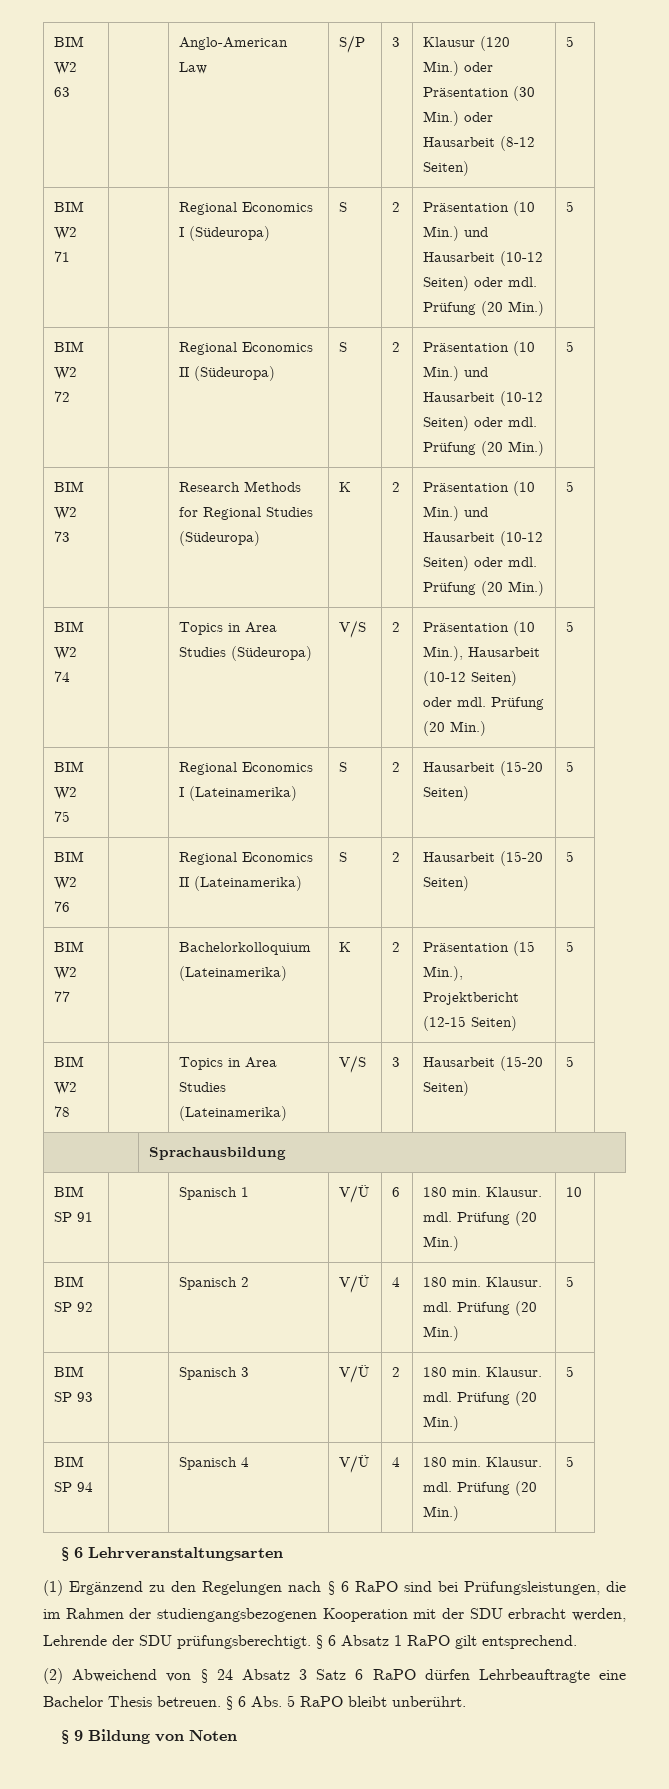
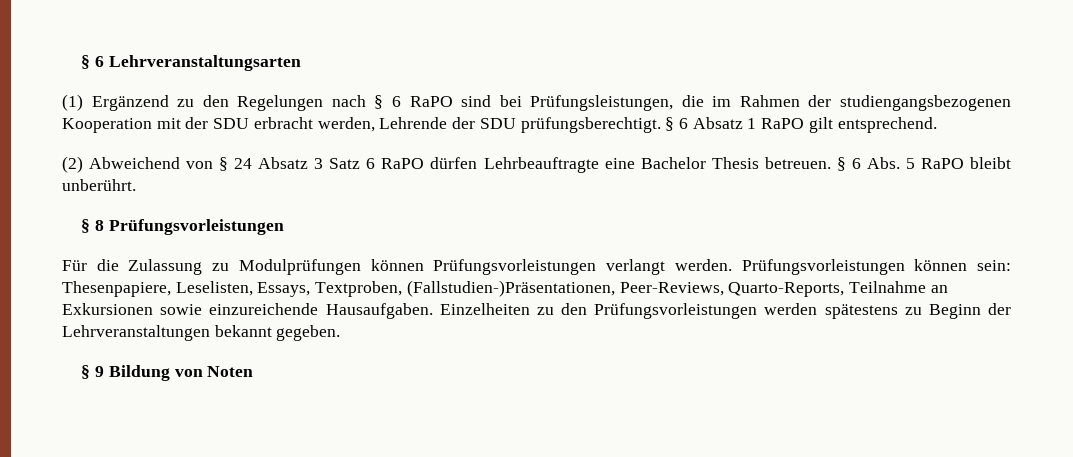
[54,36,85,47] [54,62,78,75] [54,87,71,97] [179,37,289,50] [179,62,208,74] [339,35,366,53] [392,37,401,47] [423,36,511,51] [423,61,494,76] [423,86,536,101] [423,111,494,126] [423,136,536,151] [423,161,470,176] [566,36,575,47] [54,201,85,212] [54,227,78,240] [54,251,71,262] [179,202,314,215] [179,226,271,241] [339,202,348,212] [392,202,401,212] [423,201,536,216] [423,226,489,241] [423,251,544,266] [423,276,538,291] [423,301,545,316] [566,201,575,212] [54,341,85,352] [54,367,78,380] [54,391,71,402] [179,342,314,355] [179,366,276,381] [339,342,348,352] [392,342,401,352] [423,341,536,356] [423,366,489,381] [423,391,544,406] [423,416,538,431] [423,441,545,456] [566,341,575,352] [54,481,85,492] [54,507,78,520] [54,531,71,542] [179,481,302,492] [179,507,314,520] [179,531,261,546] [339,482,352,492] [392,482,401,492] [423,481,536,496] [423,506,489,521] [423,531,544,546] [423,556,538,571] [423,581,545,596] [566,481,575,492] [54,621,85,632] [54,647,78,660] [54,671,71,682] [179,622,278,635] [179,646,313,661] [339,620,367,638] [392,622,401,632] [423,621,536,636] [423,646,541,661] [423,671,518,686] [423,697,545,710] [423,721,487,736] [566,621,575,632] [54,761,85,772] [54,787,78,800] [54,811,71,822] [179,762,314,775] [179,786,298,801] [339,762,348,772] [392,762,401,772] [423,761,544,776] [423,786,470,801] [566,761,575,772] [54,851,85,862] [54,877,78,890] [54,901,71,912] [179,852,314,865] [179,876,303,891] [339,852,348,862] [392,852,401,862] [423,851,544,866] [423,876,470,891] [566,851,575,862] [54,941,85,952] [54,967,78,980] [54,991,71,1002] [179,942,312,955] [179,966,288,981] [339,942,352,952] [392,942,401,952] [423,941,536,956] [423,966,464,981] [423,992,520,1005] [423,1016,518,1031] [566,941,575,952] [54,1056,85,1067] [54,1082,78,1095] [54,1106,71,1117] [179,1057,278,1070] [179,1082,227,1092] [179,1106,288,1121] [339,1055,367,1073] [392,1057,401,1067] [423,1056,544,1071] [423,1081,470,1096] [566,1056,575,1067] [149,1147,287,1160] [54,1186,85,1197] [54,1212,94,1222] [179,1187,250,1200] [339,1185,370,1203] [392,1187,401,1197] [423,1187,543,1197] [423,1211,538,1226] [423,1236,460,1251] [566,1187,583,1197] [54,1276,85,1287] [54,1302,94,1312] [179,1277,250,1290] [339,1275,370,1293] [392,1277,401,1287] [423,1277,543,1287] [423,1301,538,1316] [423,1326,460,1341] [566,1276,575,1287] [54,1366,85,1377] [54,1392,94,1402] [179,1367,250,1380] [339,1365,370,1383] [392,1367,401,1377] [423,1367,543,1377] [423,1391,538,1406] [423,1416,460,1431] [566,1366,575,1377] [54,1456,85,1467] [54,1482,94,1492] [179,1457,250,1470] [339,1455,370,1473] [392,1457,401,1467] [423,1457,543,1467] [423,1481,538,1496] [423,1506,460,1521] [566,1456,575,1467] BIM W2 63 | | Anglo-American Law | S/P | 3 | Klausur (120 Min.) oder Präsentation (30 Min.) oder Hausarbeit (8-12 Seiten) | 5 // BIM W2 71 | | Regional Economics I (Südeuropa) | S | 2 | Präsentation (10 Min.) und Hausarbeit (10-12 Seiten) oder mdl. Prüfung (20 Min.) | 5 // BIM W2 72 | | Regional Economics II (Südeuropa) | S | 2 | Präsentation (10 Min.) und Hausarbeit (10-12 Seiten) oder mdl. Prüfung (20 Min.) | 5 // BIM W2 73 | | Research Methods for Regional Studies (Südeuropa) | K | 2 | Präsentation (10 Min.) und Hausarbeit (10-12 Seiten) oder mdl. Prüfung (20 Min.) | 5 // BIM W2 74 | | Topics in Area Studies (Südeuropa) | V/S | 2 | Präsentation (10 Min.), Hausarbeit (10-12 Seiten) oder mdl. Prüfung (20 Min.) | 5 // BIM W2 75 | | Regional Economics I (Lateinamerika) | S | 2 | Hausarbeit (15-20 Seiten) | 5 // BIM W2 76 | | Regional Economics II (Lateinamerika) | S | 2 | Hausarbeit (15-20 Seiten) | 5 // BIM W2 77 | | Bachelorkolloquium (Lateinamerika) | K | 2 | Präsentation (15 Min.), Projektbericht (12-15 Seiten) | 5 // BIM W2 78 | | Topics in Area Studies (Lateinamerika) | V/S | 3 | Hausarbeit (15-20 Seiten) | 5 // | Sprachausbildung // BIM SP 91 | | Spanisch 1 | V/Ü | 6 | 180 min. Klausur. mdl. Prüfung (20 Min.) | 10 // BIM SP 92 | | Spanisch 2 | V/Ü | 4 | 180 min. Klausur. mdl. Prüfung (20 Min.) | 5 // BIM SP 93 | | Spanisch 3 | V/Ü | 2 | 180 min. Klausur. mdl. Prüfung (20 Min.) | 5 // BIM SP 94 | | Spanisch 4 | V/Ü | 4 | 180 min. Klausur. mdl. Prüfung (20 Min.) | 5 // -> (81, 62) none
(466, 1701) none -> [81,219,284,235] [62,259,1012,275] [62,280,948,297] [62,303,1011,319] [62,325,341,341] // § 8 Prüfungsvorleistungen // Für die Zulassung zu Modulprüfungen können Prüfungsvorleistungen verlangt werden. Prüfungsvorleistungen können sein: Thesenpapiere, Leselisten, Essays, Textproben, (Fallstudien-)Präsentationen, Peer-Reviews, Quarto-Reports, Teilnahme an Exkursionen sowie einzureichende Hausaufgaben. Einzelheiten zu den Prüfungsvorleistungen werden spätestens zu Beginn der Lehrveranstaltungen bekannt gegeben.

